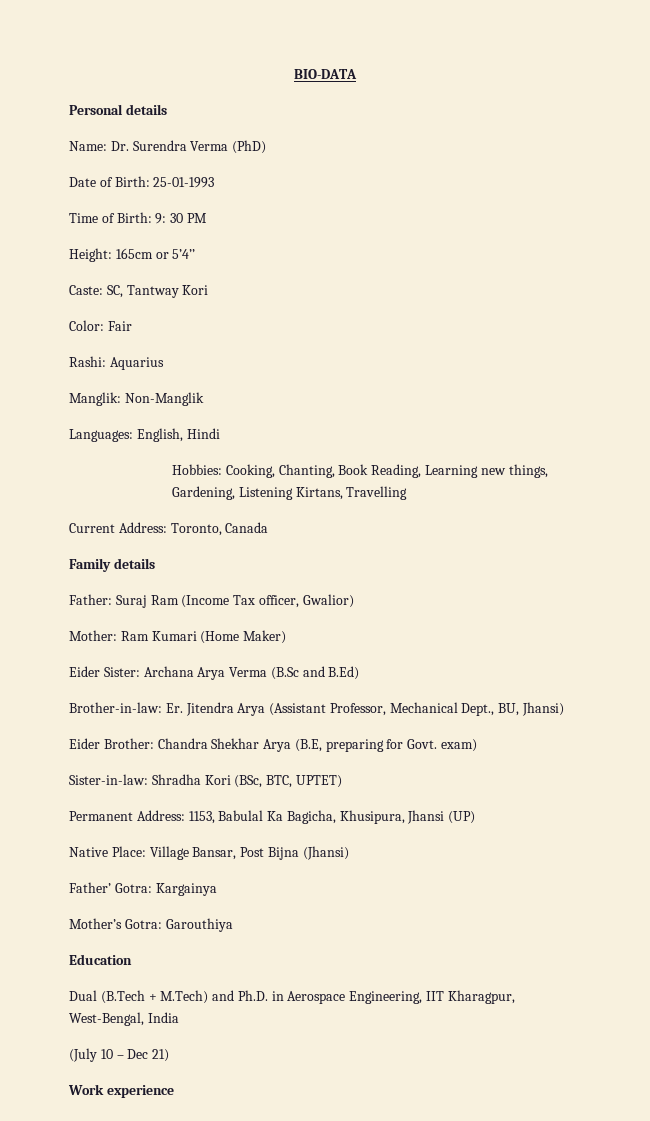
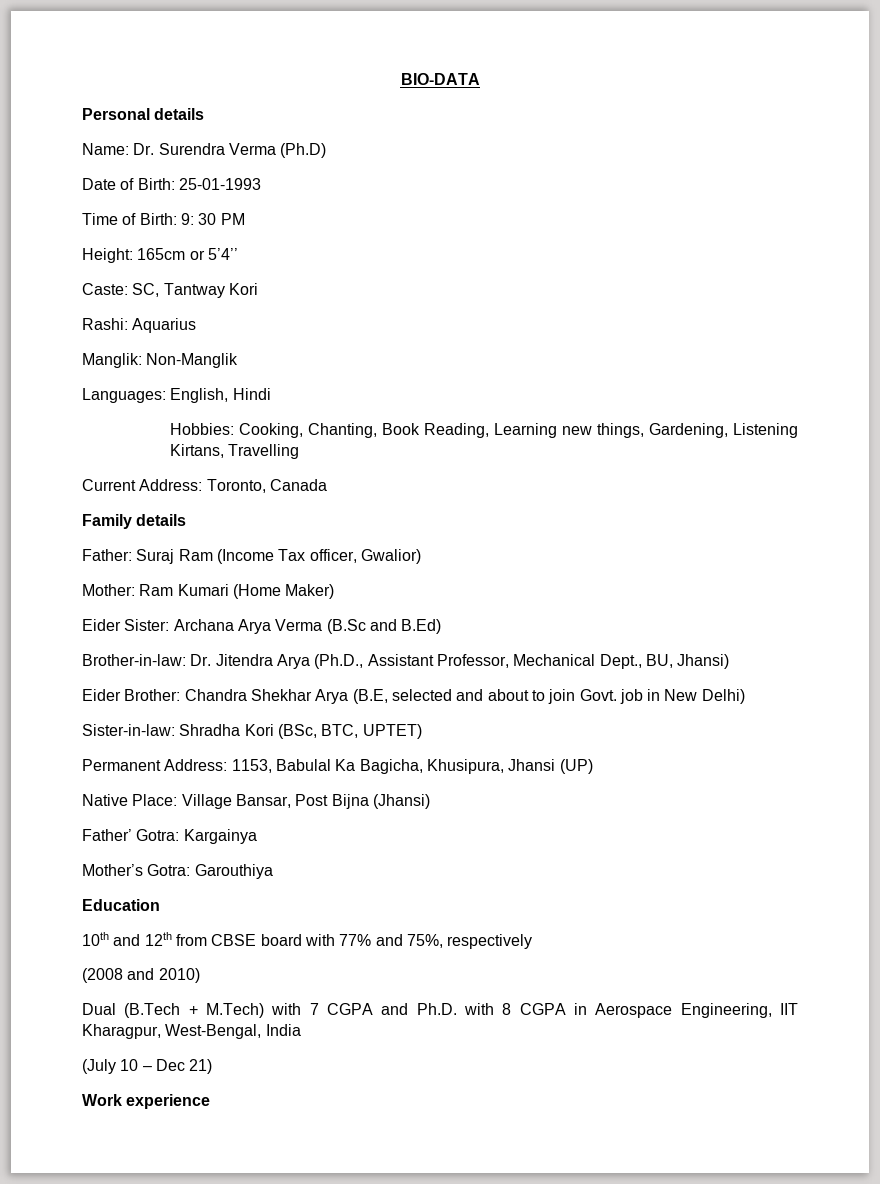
[232,140,267,154] (PhD) -> [280,143,327,158] (Ph.D)
[69,320,132,331] // Color: Fair -> (258, 289) none
[165,703,183,713] Er. -> [190,654,212,666] Dr.
[269,703,327,716] (Assistant -> [314,654,434,669] (Ph.D., Assistant
[325,739,478,752] preparing for Govt. exam) -> [391,689,745,704] selected and about to join Govt. job in New Delhi)
[69,990,268,1004] Dual (B.Tech + M.Tech) and Ph.D. -> [82,932,533,949] [82,968,200,983] [82,1003,566,1018] 10th and 12th from CBSE board with 77% and 75%, respectively // (2008 and 2010) // Dual (B.Tech + M.Tech) with 7 CGPA and Ph.D. with 8 CGPA

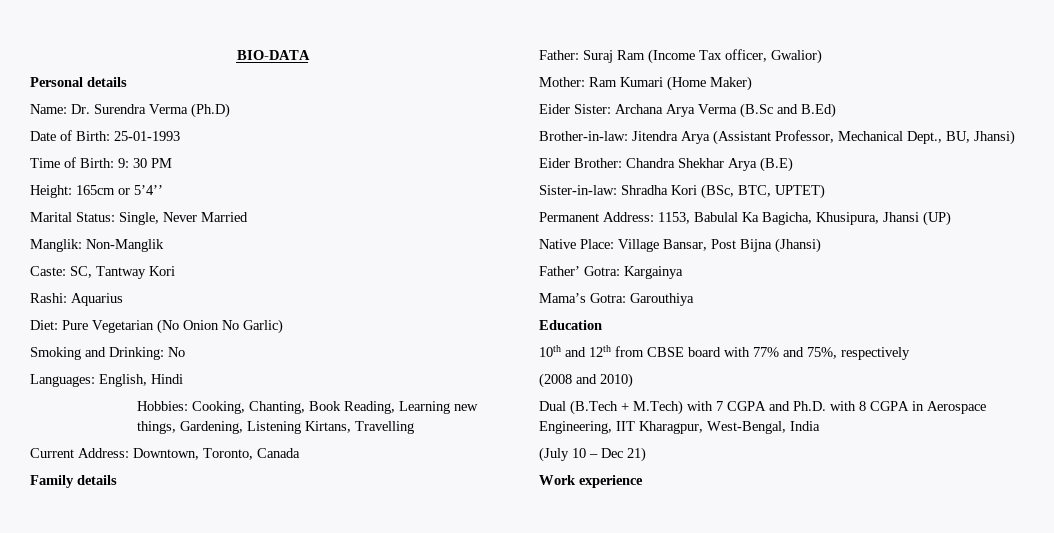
(238, 254) none -> [30,212,248,225] [30,239,164,252] // Marital Status: Single, Never Married // Manglik: Non-Manglik
[82,353,239,368] Manglik: Non-Manglik -> [30,319,283,334] [30,347,185,360] Diet: Pure Vegetarian (No Onion No Garlic) // Smoking and Drinking: No
(203, 485) none -> [133,448,199,460] Downtown,
[190,654,212,666] Dr. -> (628, 136) none
[314,654,434,669] (Ph.D., Assistant -> [713,130,771,145] (Assistant
[352,689,745,704] (B.E, selected and about to join Govt. job in New Delhi) -> [760,157,793,172] (B.E)
[82,864,143,876] Mother’s -> [539,293,586,303] Mama’s

